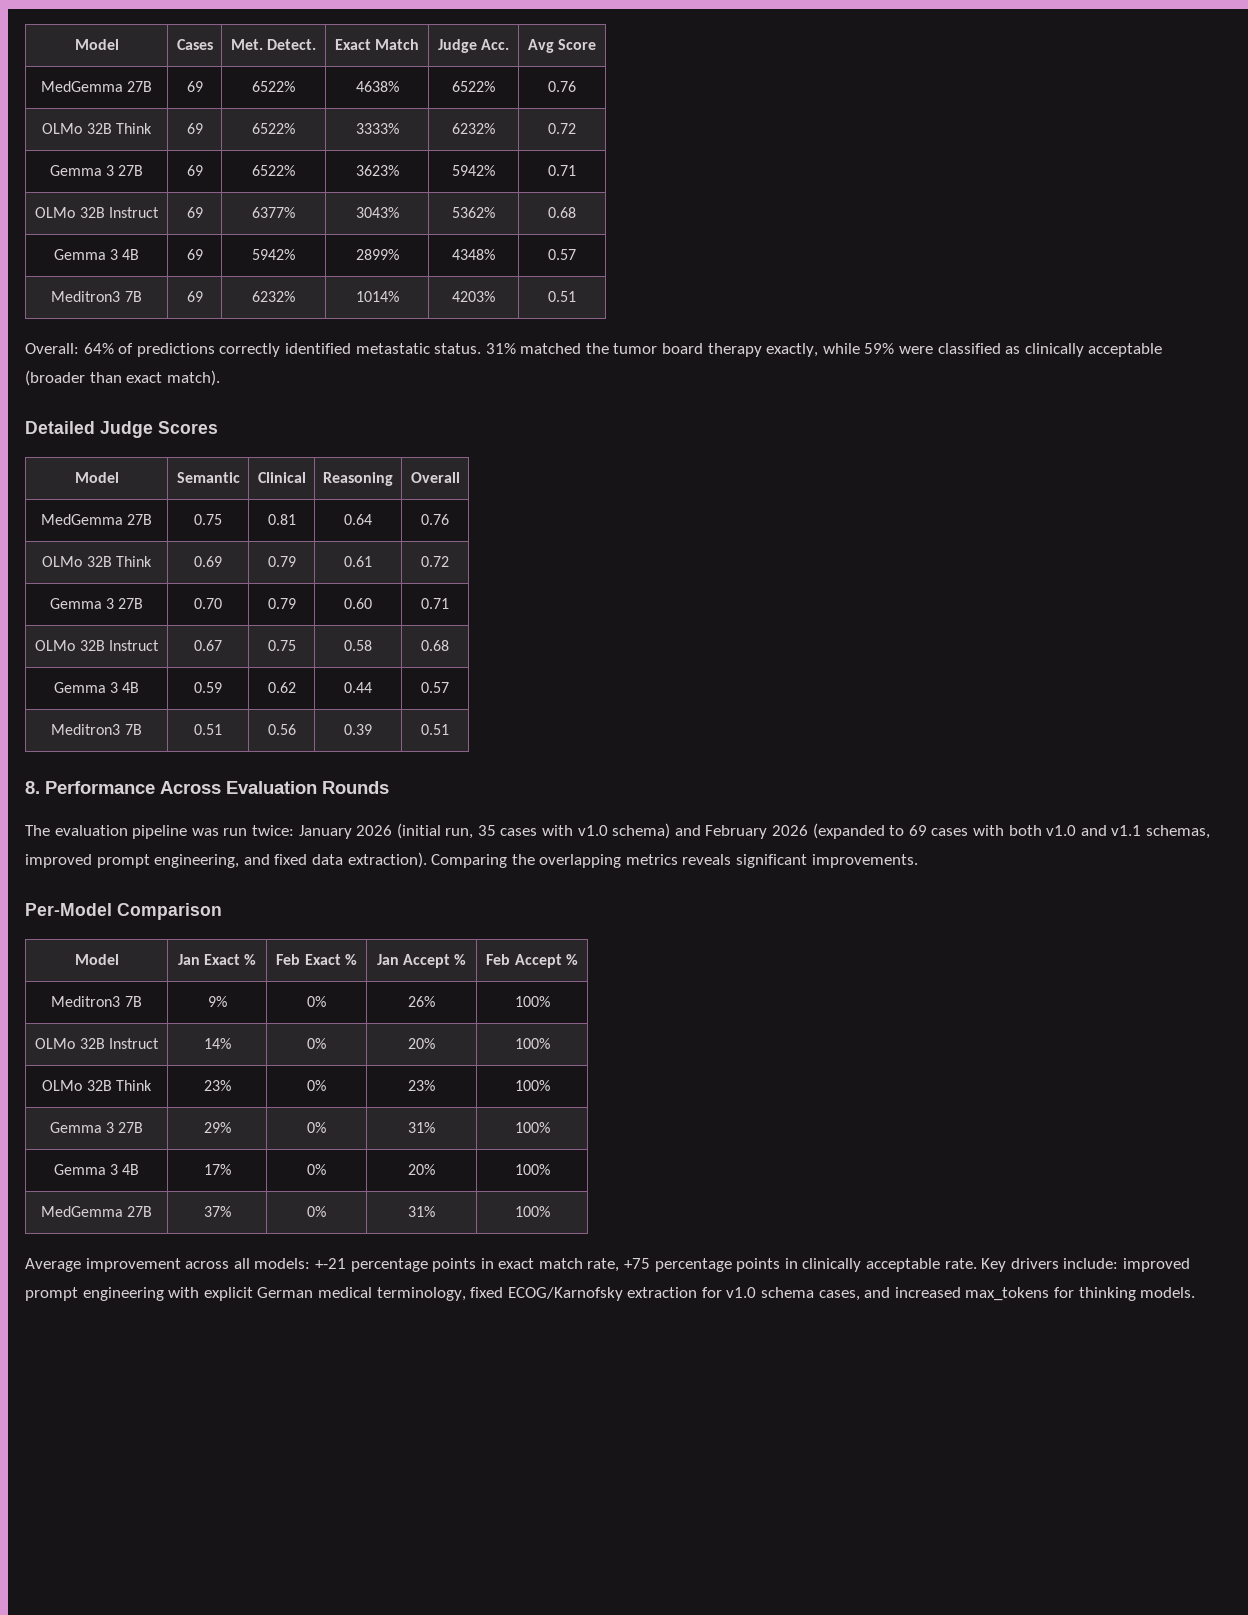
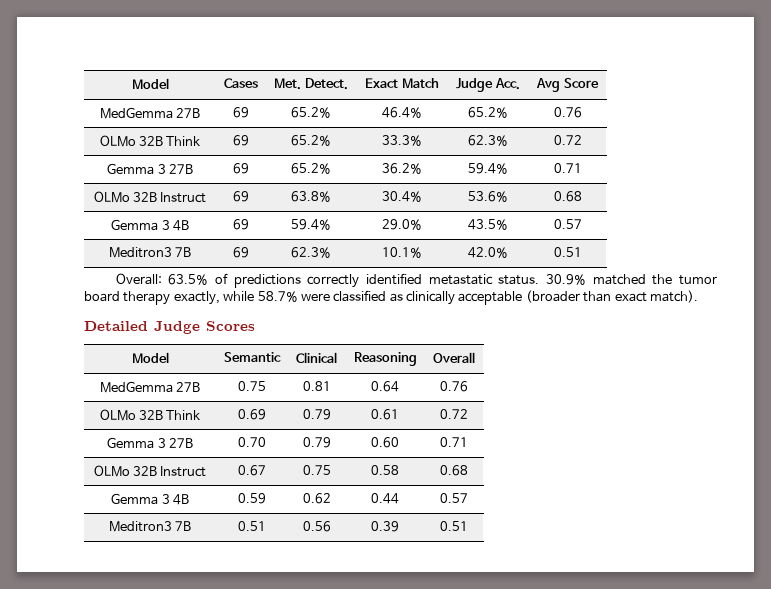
[252,81,295,92] [355,81,399,92] [451,81,495,92] 6522% | 4638% | 6522% -> [291,107,331,118] [382,107,422,118] [468,107,508,118] 65.2% | 46.4% | 65.2%
[252,123,295,134] [355,123,399,134] [451,123,495,134] 6522% | 3333% | 6232% -> [291,135,331,146] [382,135,422,146] [468,135,508,146] 65.2% | 33.3% | 62.3%
[252,165,295,176] [355,165,399,176] [451,165,495,176] 6522% | 3623% | 5942% -> [291,163,331,174] [382,163,422,174] [468,163,508,174] 65.2% | 36.2% | 59.4%
[252,207,295,218] [355,207,399,218] [451,207,495,218] 6377% | 3043% | 5362% -> [291,191,331,202] [382,191,422,202] [468,191,508,202] 63.8% | 30.4% | 53.6%
[252,249,295,260] [355,249,399,260] [451,249,495,260] 5942% | 2899% | 4348% -> [291,219,331,230] [382,219,422,230] [468,219,508,230] 59.4% | 29.0% | 43.5%
[252,291,295,302] [355,291,399,302] [451,291,495,302] 6232% | 1014% | 4203% -> [291,247,331,258] [382,247,422,258] [468,247,508,258] 62.3% | 10.1% | 42.0%
[83,343,114,354] 64% -> [168,274,209,285] 63.5%
[485,343,516,354] 31% -> [545,274,586,285] 30.9%
[864,343,895,354] 59% -> [257,291,298,302] 58.7%
[25,781,389,794] [25,823,1210,839] [25,852,918,868] [25,903,222,920] [74,954,119,965] [177,954,257,965] [276,954,357,965] [376,954,467,968] [486,954,578,968] [51,996,142,1007] [207,996,227,1007] [306,996,326,1007] [407,996,435,1007] [514,996,550,1007] [35,1038,159,1049] [203,1038,231,1049] [306,1038,326,1049] [407,1038,435,1049] [514,1038,550,1049] [42,1080,152,1091] [203,1080,231,1091] [306,1080,326,1091] [407,1080,435,1091] [514,1080,550,1091] [49,1122,144,1133] [203,1122,231,1133] [306,1122,326,1133] [407,1122,435,1133] [514,1122,550,1133] [53,1164,140,1175] [203,1164,231,1175] [306,1164,326,1175] [407,1164,435,1175] [514,1164,550,1175] [40,1206,153,1217] [203,1206,231,1217] [306,1206,326,1217] [407,1206,435,1217] [514,1206,550,1217] [25,1258,1190,1272] [25,1287,1196,1301] // 8. Performance Across Evaluation Rounds // The evaluation pipeline was run twice: January 2026 (initial run, 35 cases with v1.0 schema) and February 2026 (expanded to 69 cases with both v1.0 and v1.1 schemas, improved prompt engineering, and fixed data extraction). Comparing the overlapping metrics reveals significant improvements. // Per-Model Comparison // Model | Jan Exact % | Feb Exact % | Jan Accept % | Feb Accept % // Meditron3 7B | 9% | 0% | 26% | 100% // OLMo 32B Instruct | 14% | 0% | 20% | 100% // OLMo 32B Think | 23% | 0% | 23% | 100% // Gemma 3 27B | 29% | 0% | 31% | 100% // Gemma 3 4B | 17% | 0% | 20% | 100% // MedGemma 27B | 37% | 0% | 31% | 100% // Average improvement across all models: +-21 percentage points in exact match rate, +75 percentage points in clinically acceptable rate. Key drivers include: improved prompt engineering with explicit German medical terminology, fixed ECOG/Karnofsky extraction for v1.0 schema cases, and increased max_tokens for thinking models. -> (468, 526) none

